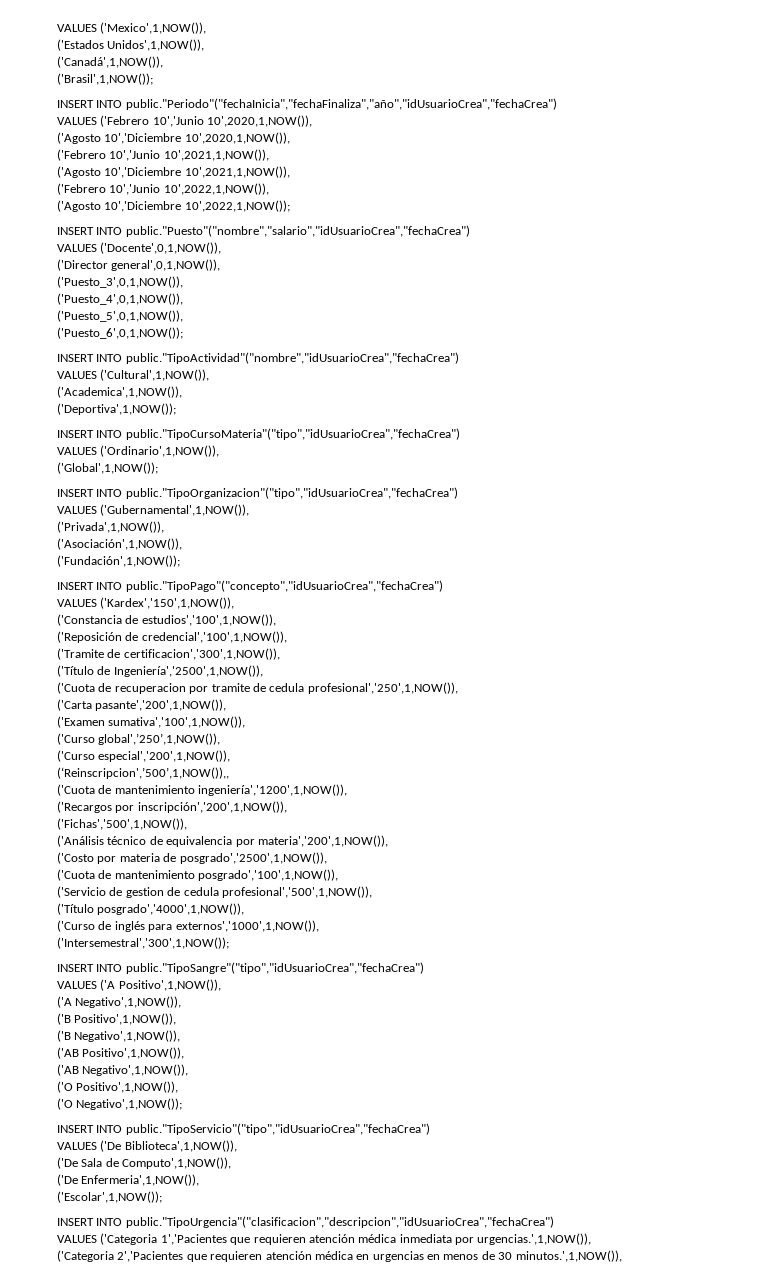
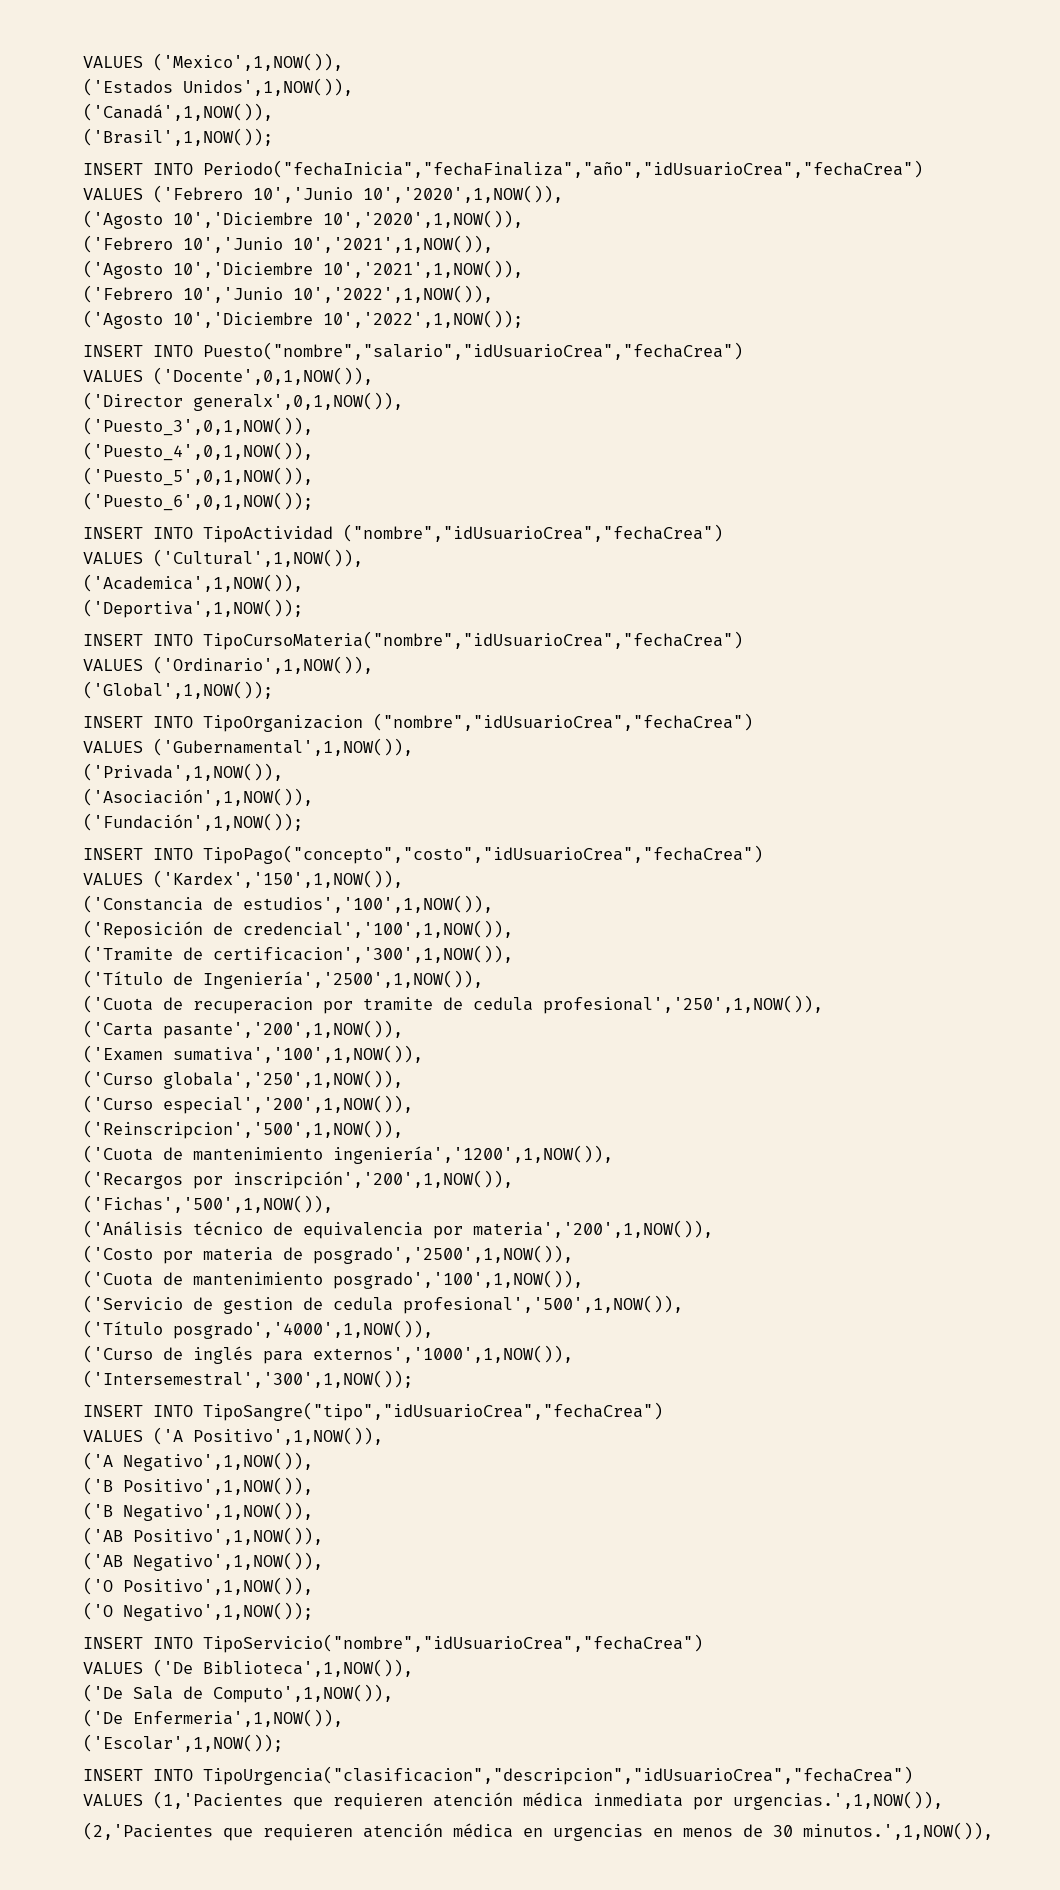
[125,98,557,110] public."Periodo"("fechaInicia","fechaFinaliza","año","idUsuarioCrea","fechaCrea") -> [203,160,923,178] Periodo("fechaInicia","fechaFinaliza","año","idUsuarioCrea","fechaCrea")
[207,115,313,127] [57,132,290,144] [57,149,269,161] [57,166,290,178] [57,183,269,195] [57,200,290,212] [57,225,470,237] 10',2020,1,NOW()), // ('Agosto 10','Diciembre 10',2020,1,NOW()), // ('Febrero 10','Junio 10',2021,1,NOW()), // ('Agosto 10','Diciembre 10',2021,1,NOW()), // ('Febrero 10','Junio 10',2022,1,NOW()), // ('Agosto 10','Diciembre 10',2022,1,NOW()); // INSERT INTO public."Puesto"("nombre","salario","idUsuarioCrea","fechaCrea") -> [363,185,563,203] [83,210,523,229] [83,235,493,253] [83,260,523,279] [83,285,493,303] [83,310,523,329] [83,342,743,360] 10','2020',1,NOW()), // ('Agosto 10','Diciembre 10','2020',1,NOW()), // ('Febrero 10','Junio 10','2021',1,NOW()), // ('Agosto 10','Diciembre 10','2021',1,NOW()), // ('Febrero 10','Junio 10','2022',1,NOW()), // ('Agosto 10','Diciembre 10','2022',1,NOW()); // INSERT INTO Puesto("nombre","salario","idUsuarioCrea","fechaCrea")
[111,259,221,271] general',0,1,NOW()), -> [193,392,403,411] generalx',0,1,NOW()),
[125,352,459,364] public."TipoActividad"("nombre","idUsuarioCrea","fechaCrea") -> [203,524,723,543] TipoActividad ("nombre","idUsuarioCrea","fechaCrea")
[125,428,460,440] public."TipoCursoMateria"("tipo","idUsuarioCrea","fechaCrea") -> [203,631,743,650] TipoCursoMateria("nombre","idUsuarioCrea","fechaCrea")
[125,487,458,499] public."TipoOrganizacion"("tipo","idUsuarioCrea","fechaCrea") -> [203,713,753,732] TipoOrganizacion ("nombre","idUsuarioCrea","fechaCrea")
[125,580,443,592] public."TipoPago"("concepto","idUsuarioCrea","fechaCrea") -> [203,845,763,864] TipoPago("concepto","costo","idUsuarioCrea","fechaCrea")
[98,733,221,745] global',’250’,1,NOW()), -> [163,1070,403,1089] globala','250',1,NOW()),
[57,767,229,779] (‘Reinscripcion',’500’,1,NOW()),, -> [83,1120,403,1139] ('Reinscripcion','500',1,NOW()),
[125,962,424,974] public."TipoSangre"("tipo","idUsuarioCrea","fechaCrea") -> [203,1402,663,1421] TipoSangre("tipo","idUsuarioCrea","fechaCrea")
[125,1123,430,1135] public."TipoServicio"("tipo","idUsuarioCrea","fechaCrea") -> [203,1634,703,1653] TipoServicio("nombre","idUsuarioCrea","fechaCrea")
[125,1216,554,1228] [57,1233,227,1245] public."TipoUrgencia"("clasificacion","descripcion","idUsuarioCrea","fechaCrea") // VALUES ('Categoria 1','Pacientes -> [203,1766,913,1785] [83,1791,283,1809] TipoUrgencia("clasificacion","descripcion","idUsuarioCrea","fechaCrea") // VALUES (1,'Pacientes
[57,1250,184,1262] ('Categoria 2','Pacientes -> [83,1822,213,1840] (2,'Pacientes

